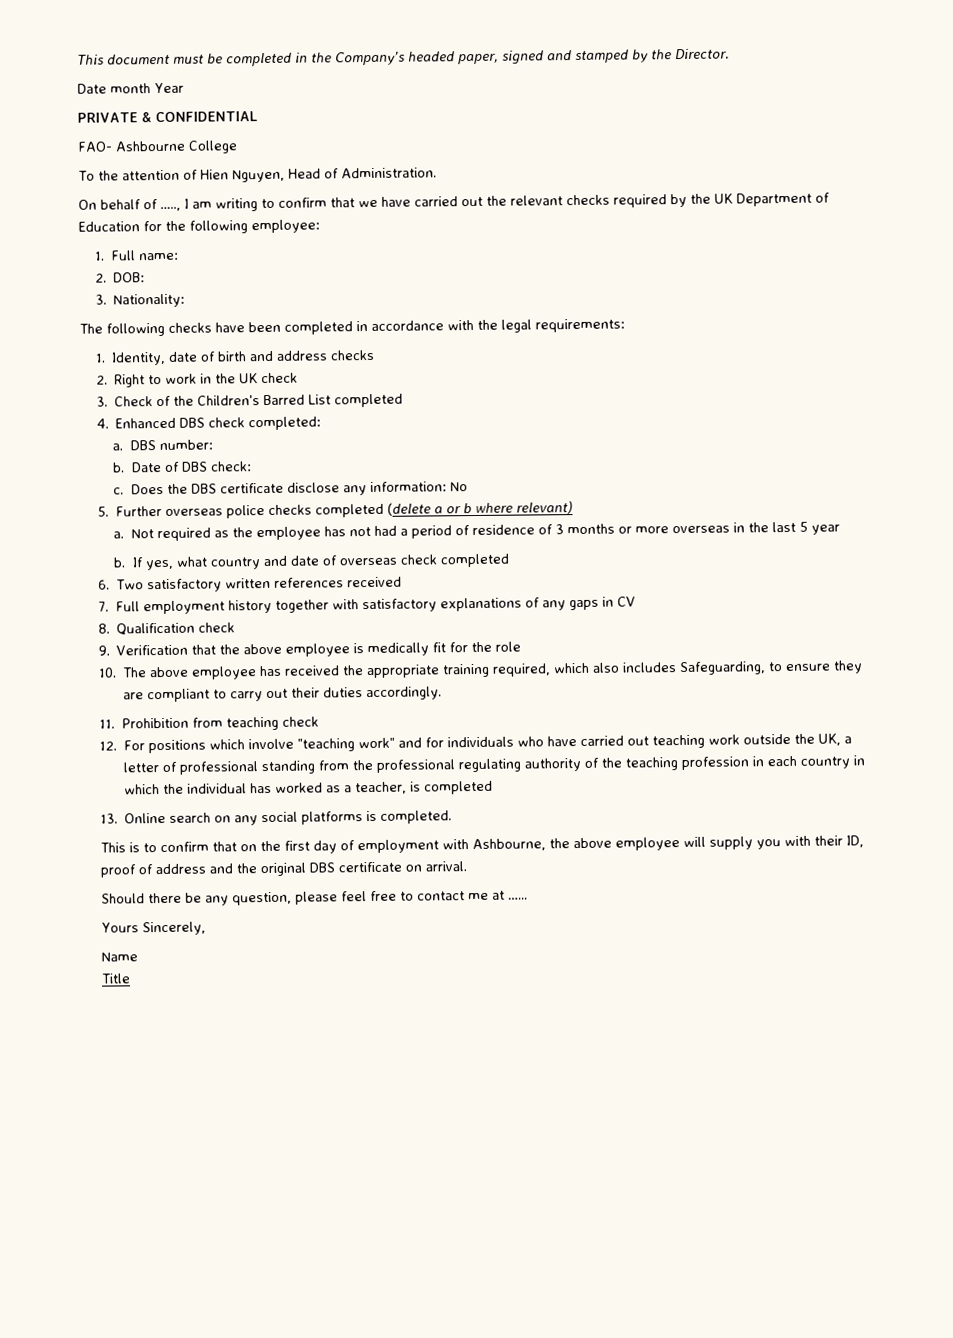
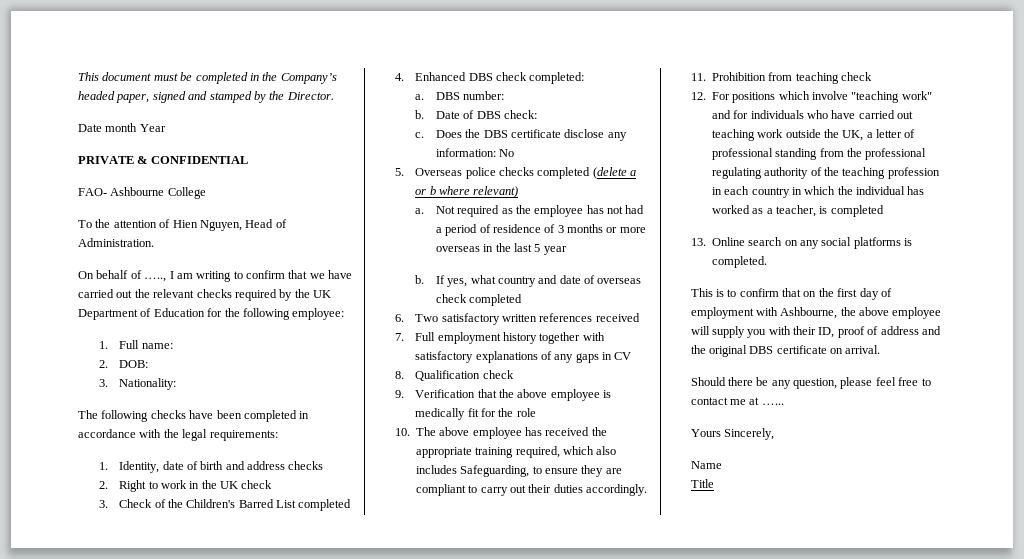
[115,506,224,517] Further overseas -> [415,168,463,176] Overseas

